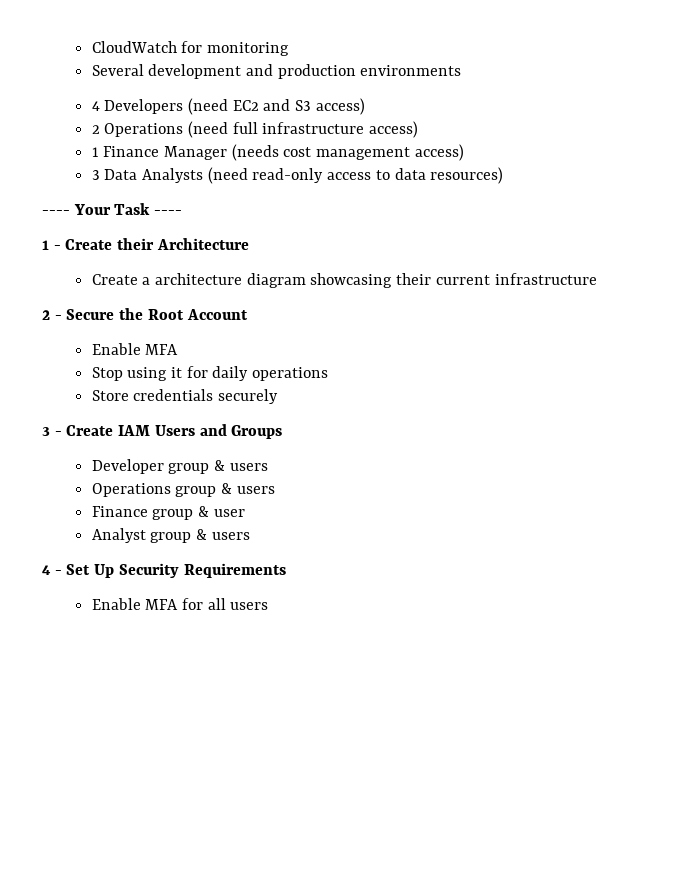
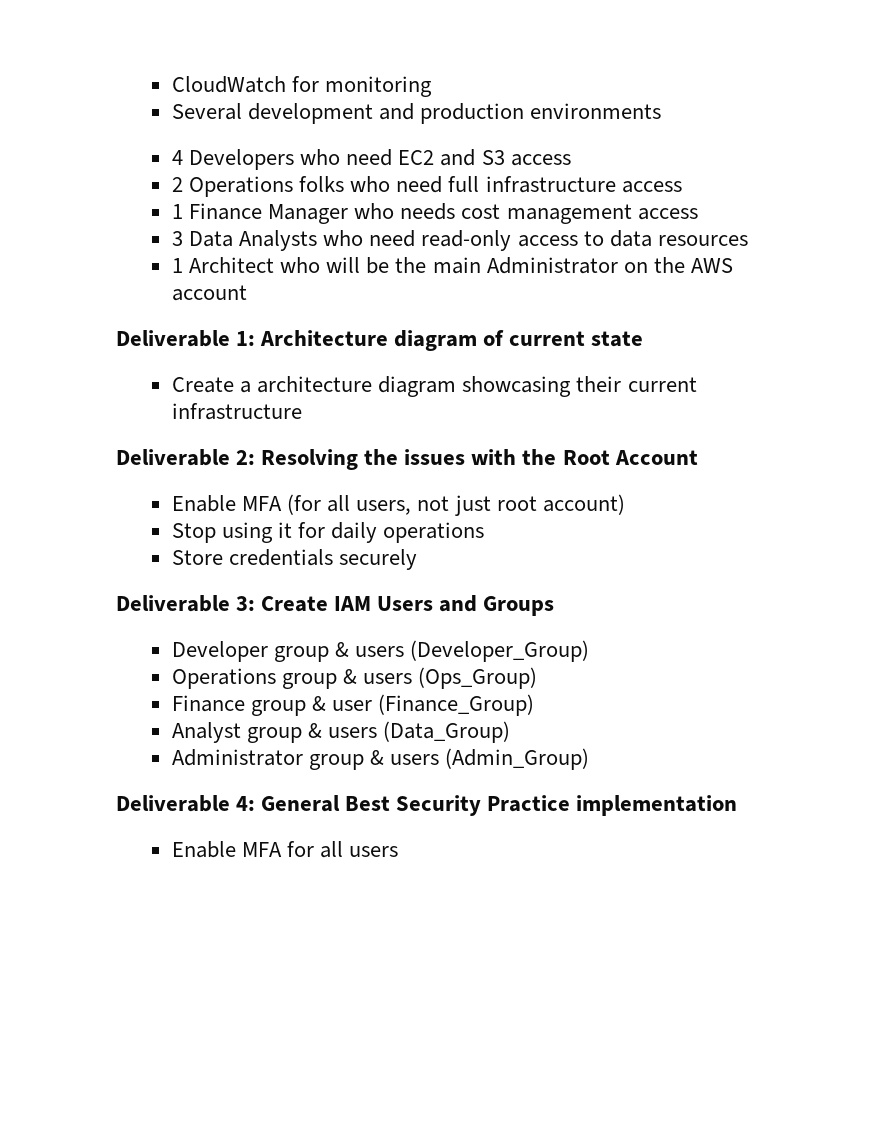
[188,98,229,115] (need -> [300,149,393,166] who need
[315,98,365,115] access) -> [510,154,571,166] access
[188,121,229,138] (need -> [299,176,443,193] folks who need
[369,121,419,138] access) -> [621,181,682,193] access
[231,144,279,161] (needs -> [354,203,456,220] who needs
[414,144,464,161] access) -> [637,208,698,220] access
[207,167,248,184] (need -> [323,230,416,247] who need
[430,167,504,184] [42,203,183,215] [42,238,249,250] resources) // ---- Your Task ---- // 1 - Create their Architecture -> [657,235,748,246] [172,257,733,274] [172,285,248,301] [116,330,644,351] resources // 1 Architect who will be the main Administrator on the AWS account // Deliverable 1: Architecture diagram of current state
[42,309,115,320] 2 - Secure -> [116,449,517,470] Deliverable 2: Resolving the issues with
(179, 349) none -> [287,494,625,516] (for all users, not just root account)
[42,427,62,436] 3 - -> [116,595,256,612] Deliverable 3:
(268, 467) none -> [410,640,590,662] (Developer_Group)
(275, 490) none -> [418,667,538,689] (Ops_Group)
(245, 513) none -> [378,694,535,716] (Finance_Group)
[42,563,286,578] // 4 - Set Up Security Requirements -> [383,721,511,743] [172,748,590,770] [116,795,738,816] (Data_Group) // Administrator group & users (Admin_Group) // Deliverable 4: General Best Security Practice implementation

